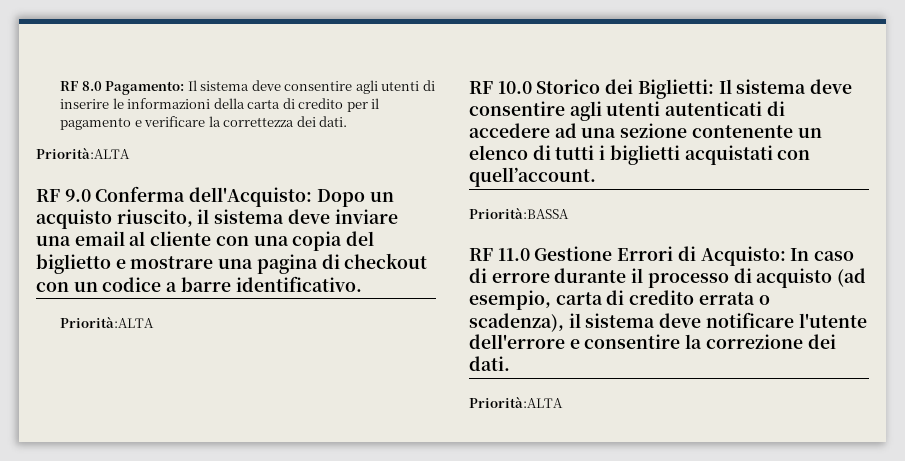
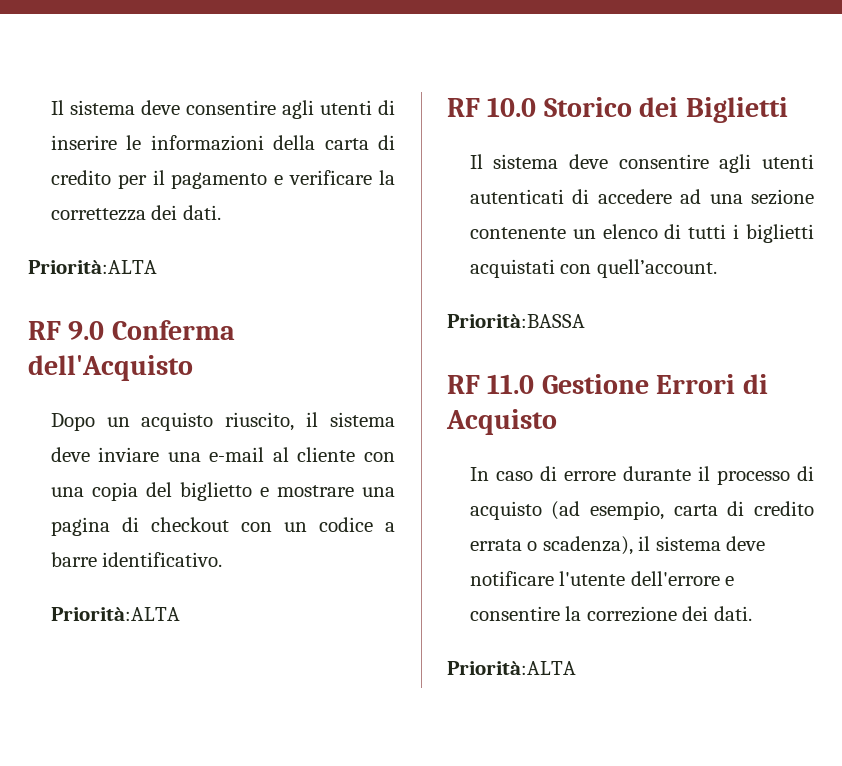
[60,81,185,95] RF 8.0 Pagamento: -> (50, 107) none
[189,187,313,207] dell'Acquisto: -> [28,355,193,381] dell'Acquisto //
[74,231,125,246] email -> [209,447,265,462] e-mail
[637,79,714,99] Biglietti: -> [685,97,788,123] Biglietti //
[700,246,786,266] Acquisto: -> [446,409,557,435] Acquisto //

